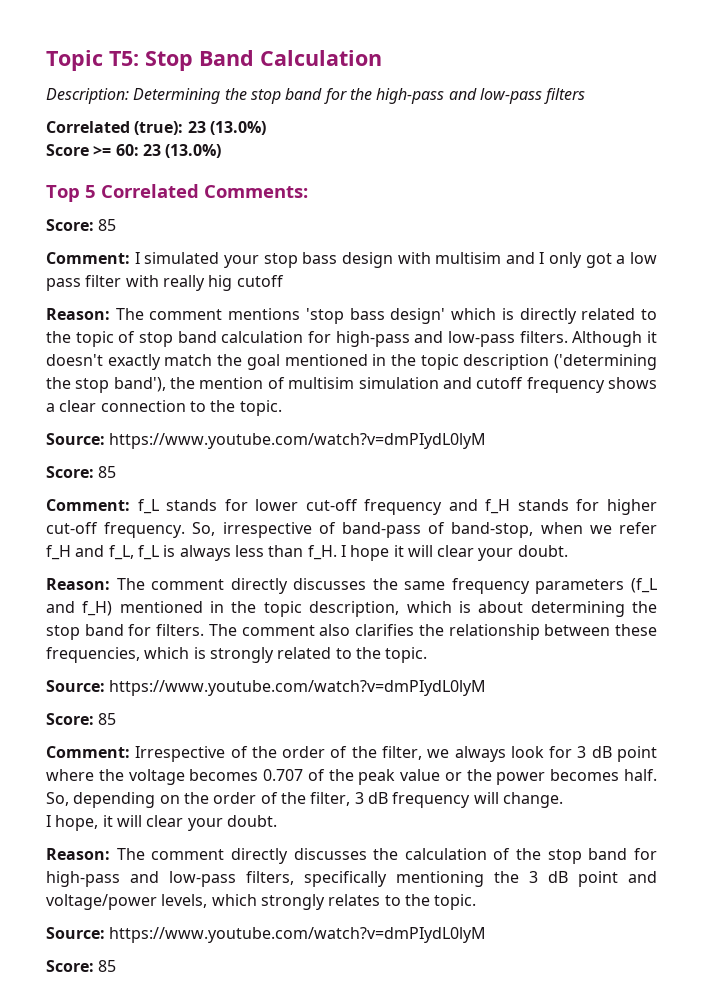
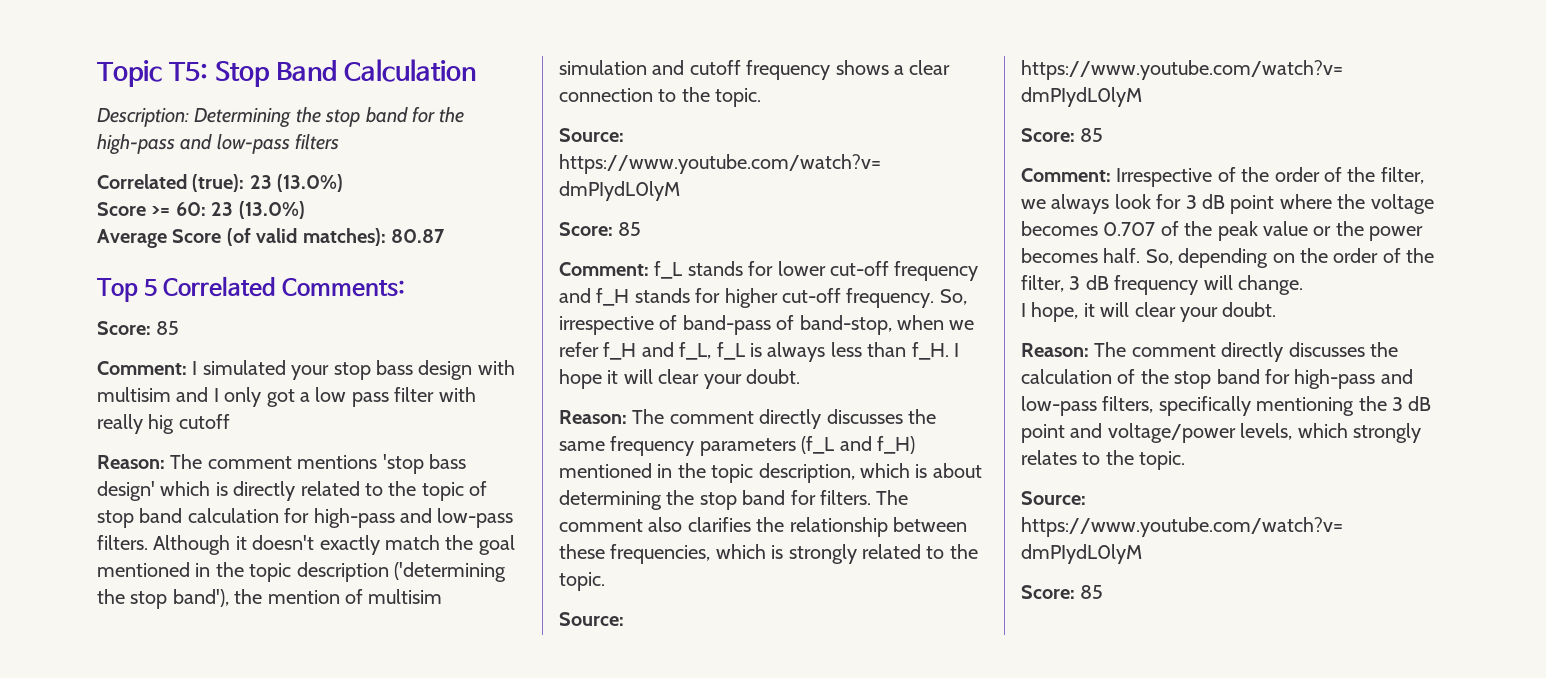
(222, 151) none -> [97,228,445,248] // Average Score (of valid matches): 80.87

